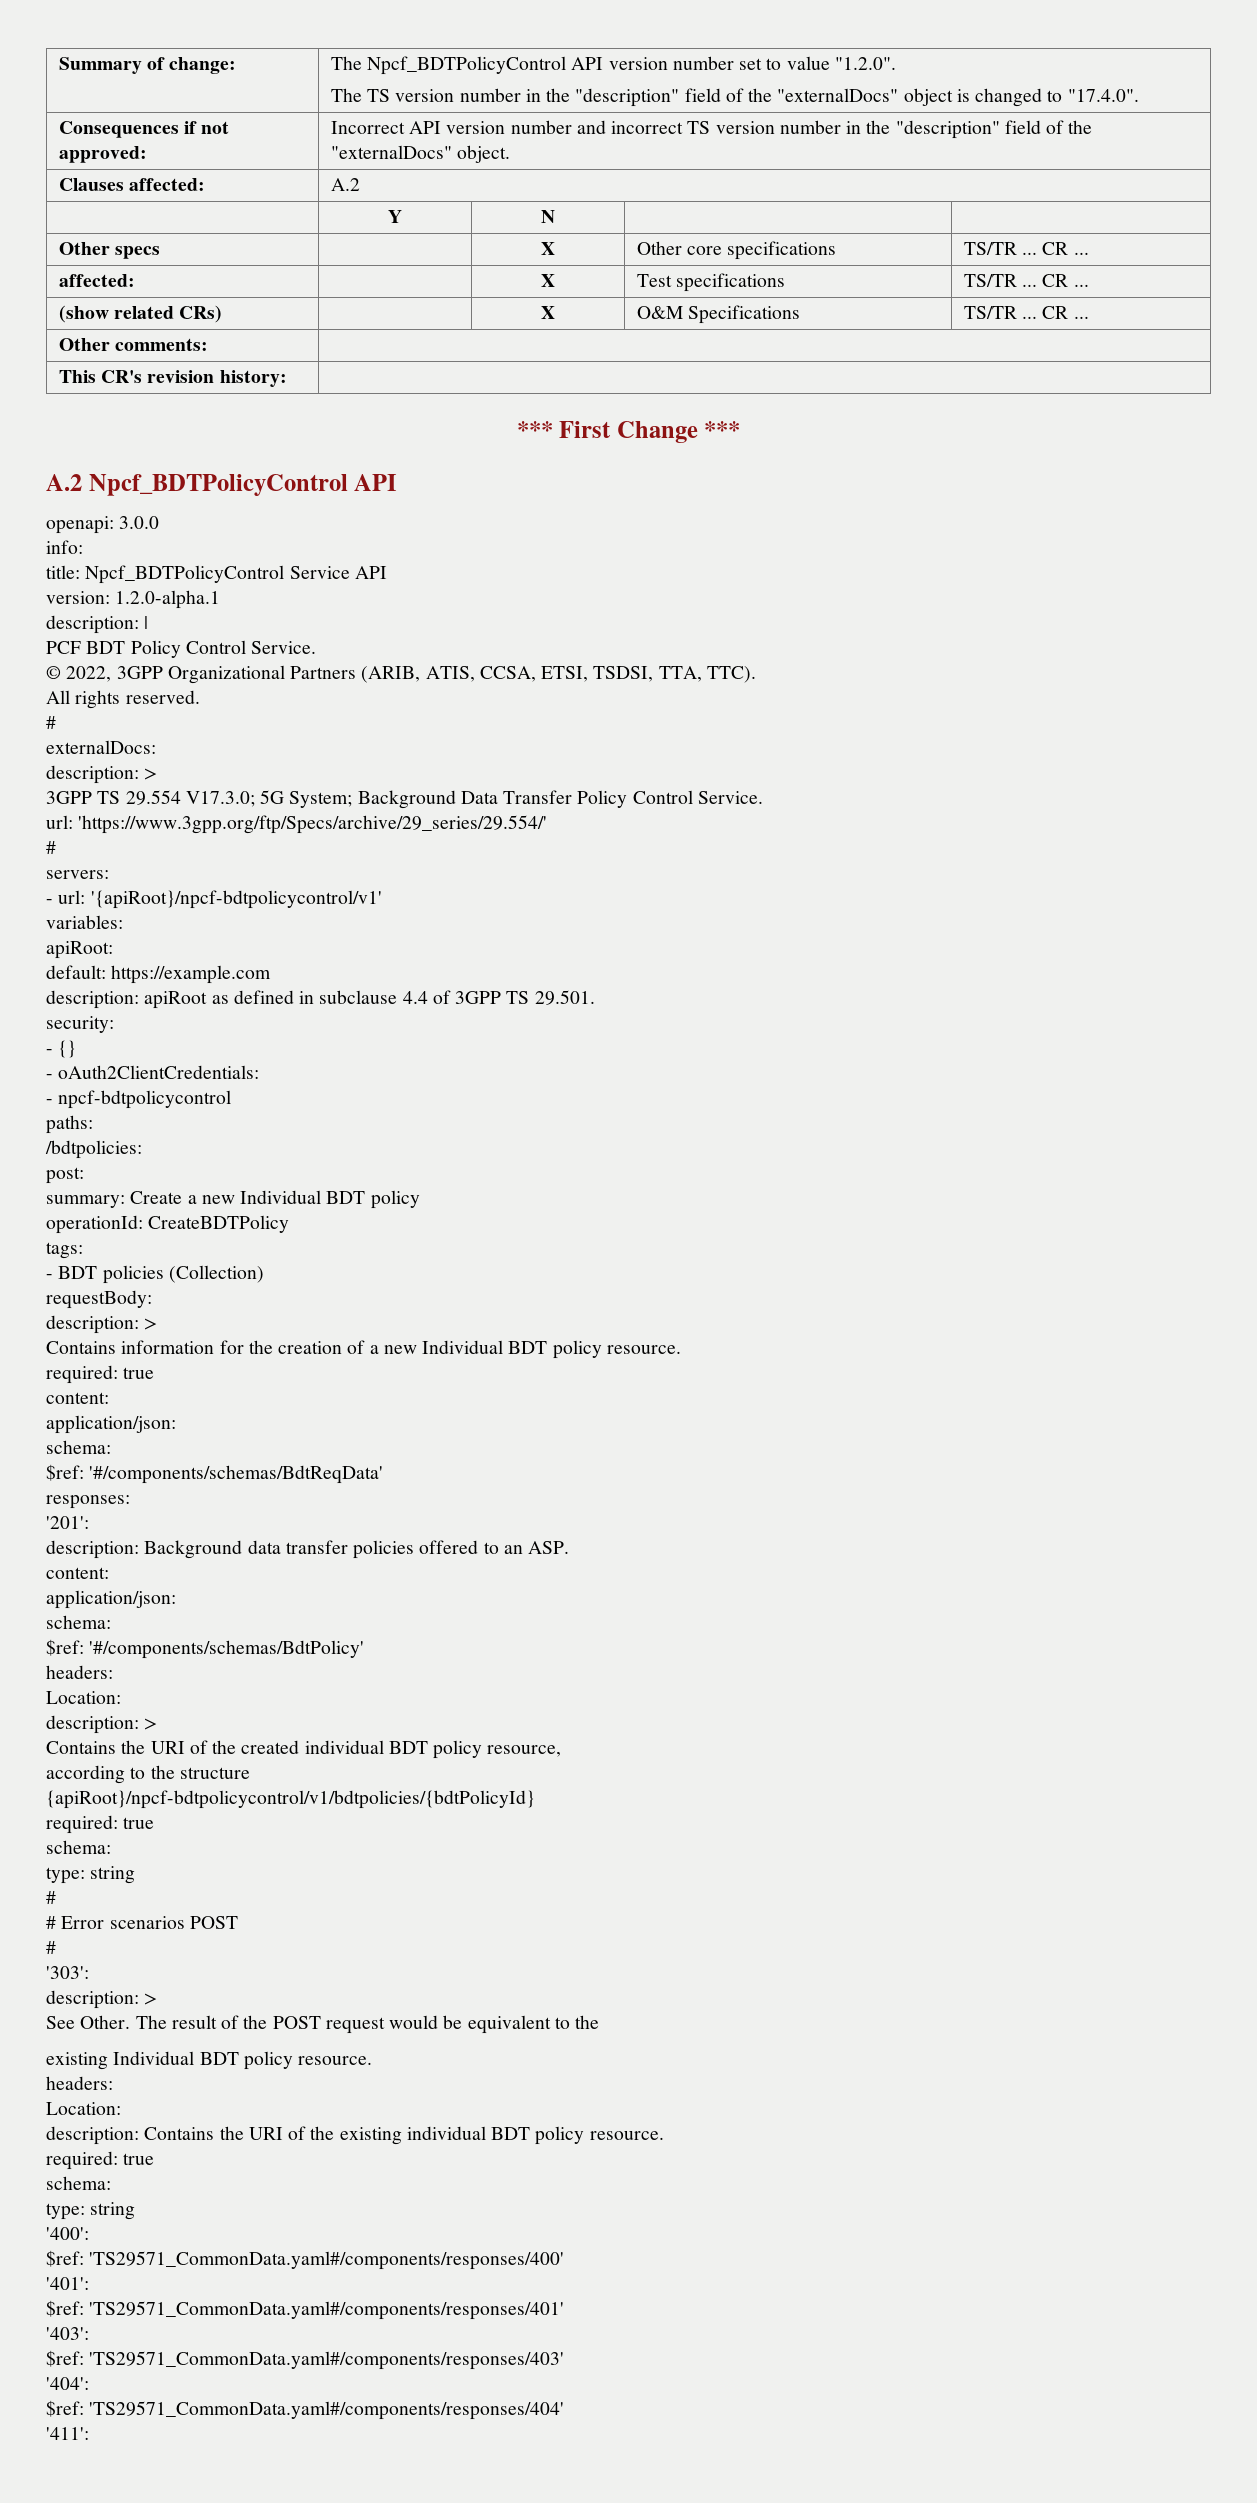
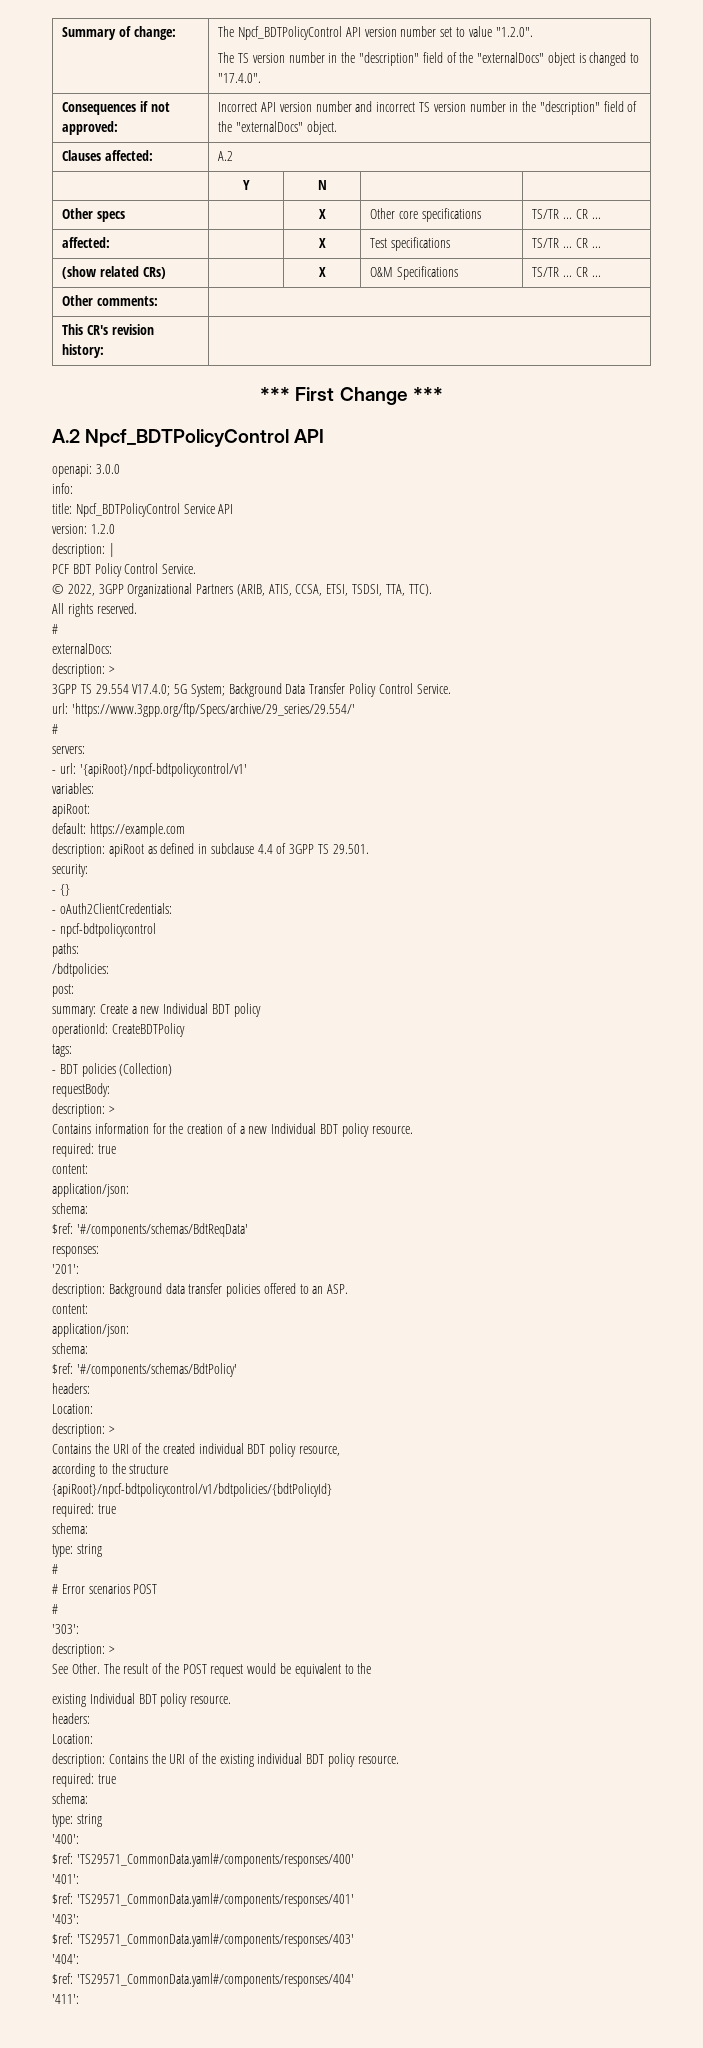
[115,590,221,609] 1.2.0-alpha.1 -> [90,524,115,534] 1.2.0
[185,791,255,807] V17.3.0; -> [132,684,171,696] V17.4.0;

